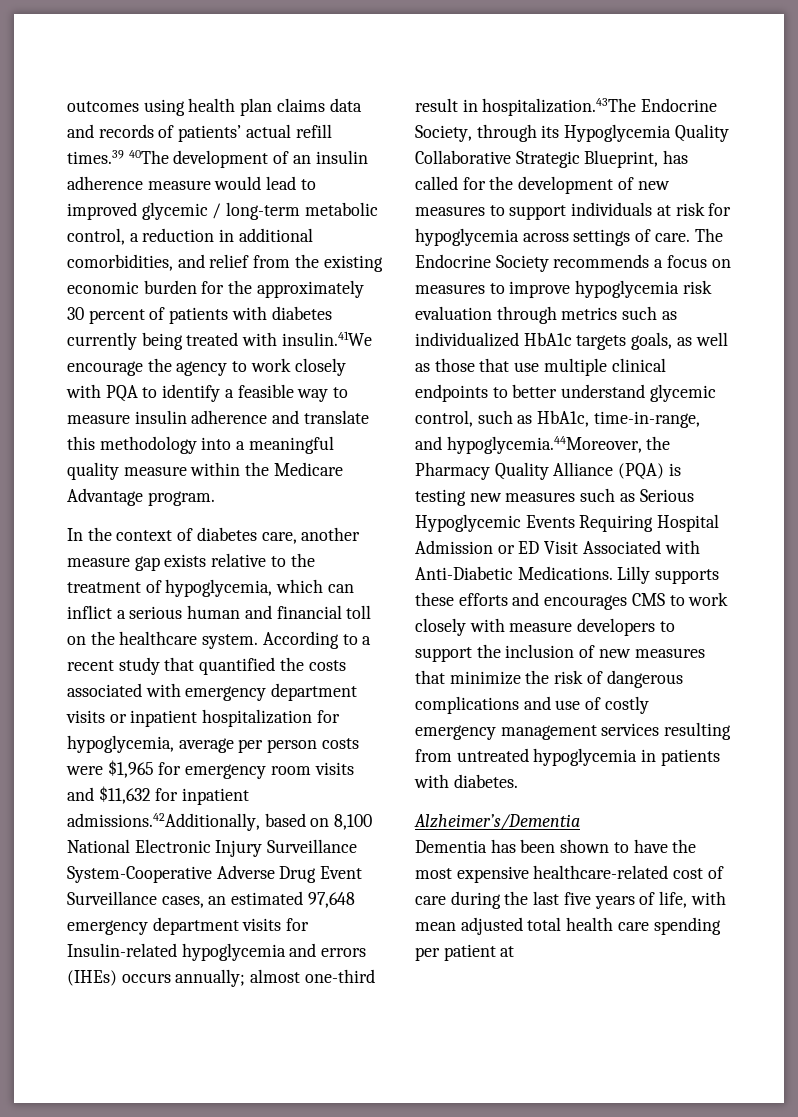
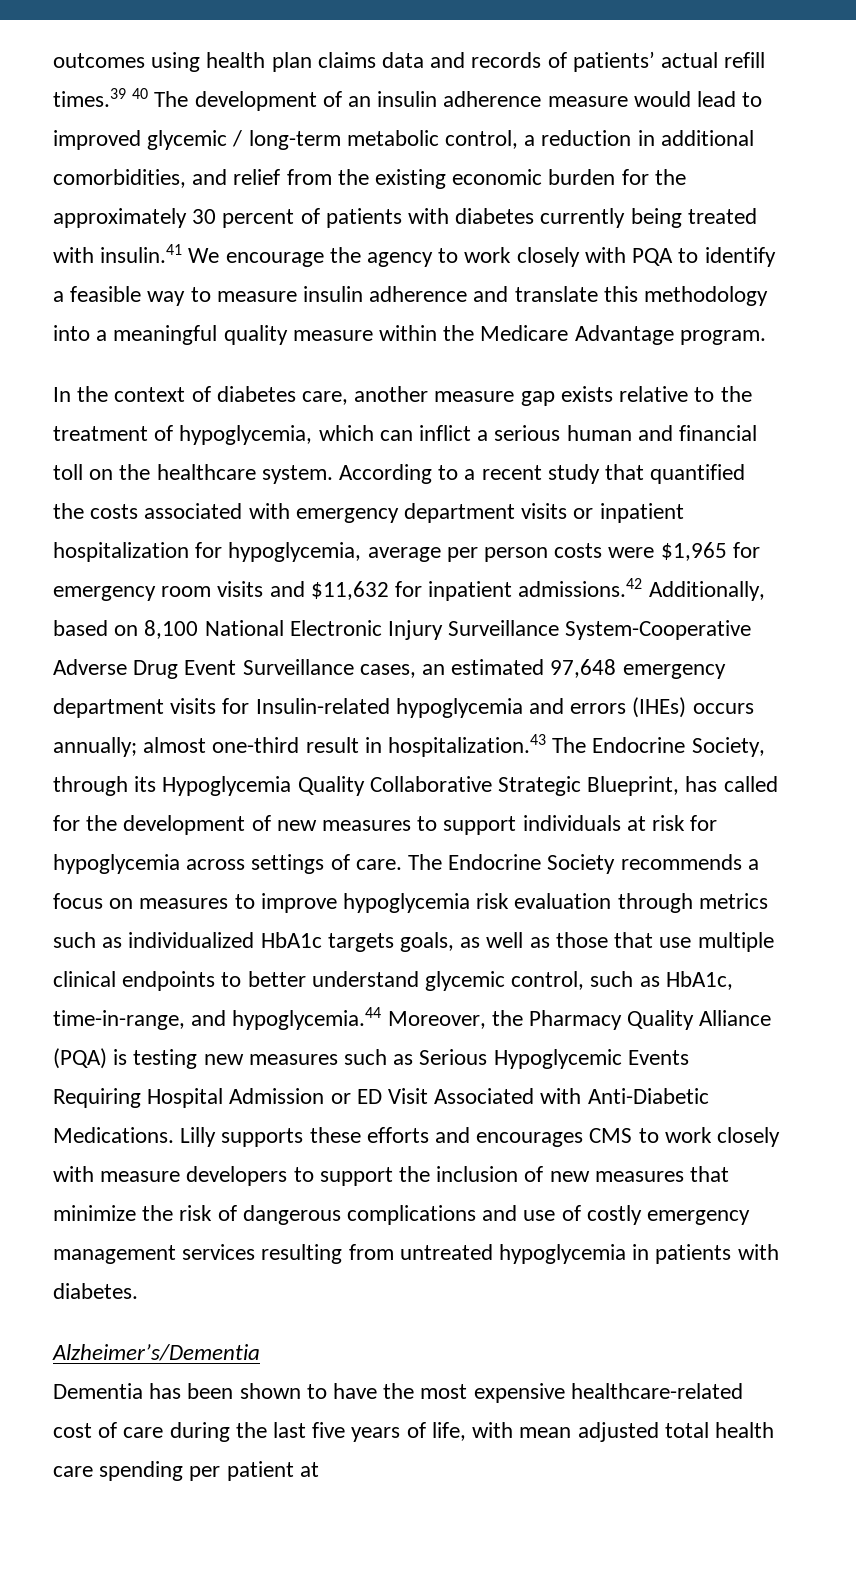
[128,150,169,164] 40The -> [132,88,189,107] 40 The
[281,331,372,346] insulin.41We -> [100,244,220,263] insulin.41 We
[67,813,260,831] admissions.42Additionally, -> [518,578,765,601] admissions.42 Additionally,
[482,98,637,116] hospitalization.43The -> [388,734,587,757] hospitalization.43 The
[446,436,642,454] hypoglycemia.44Moreover, -> [232,1007,486,1030] hypoglycemia.44 Moreover,

